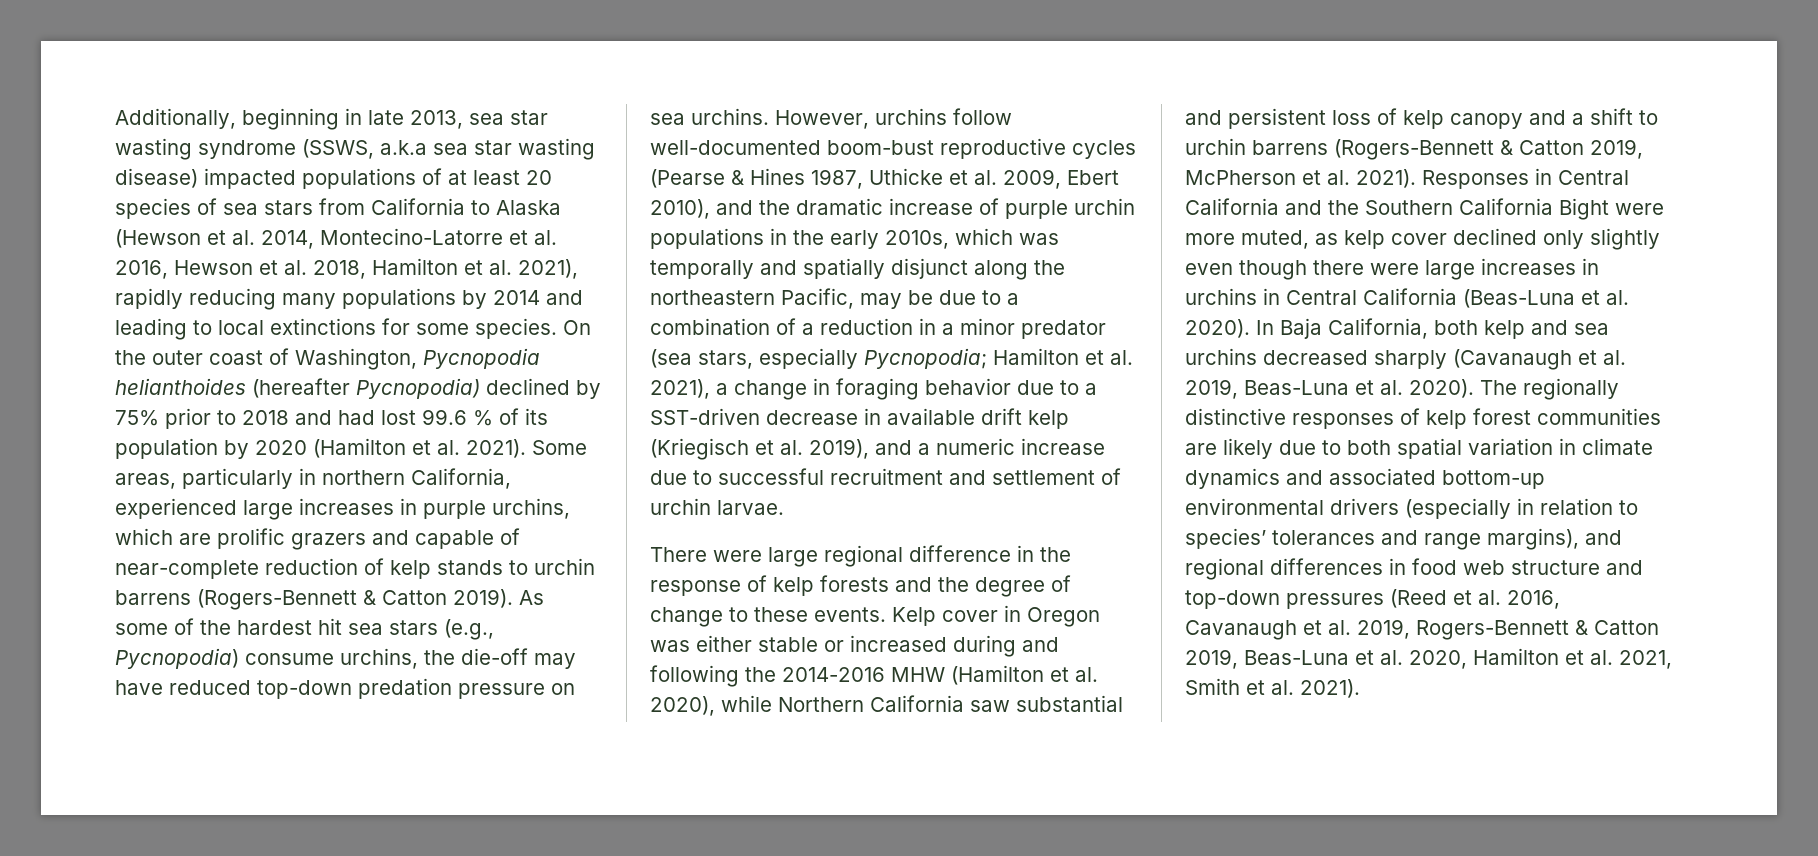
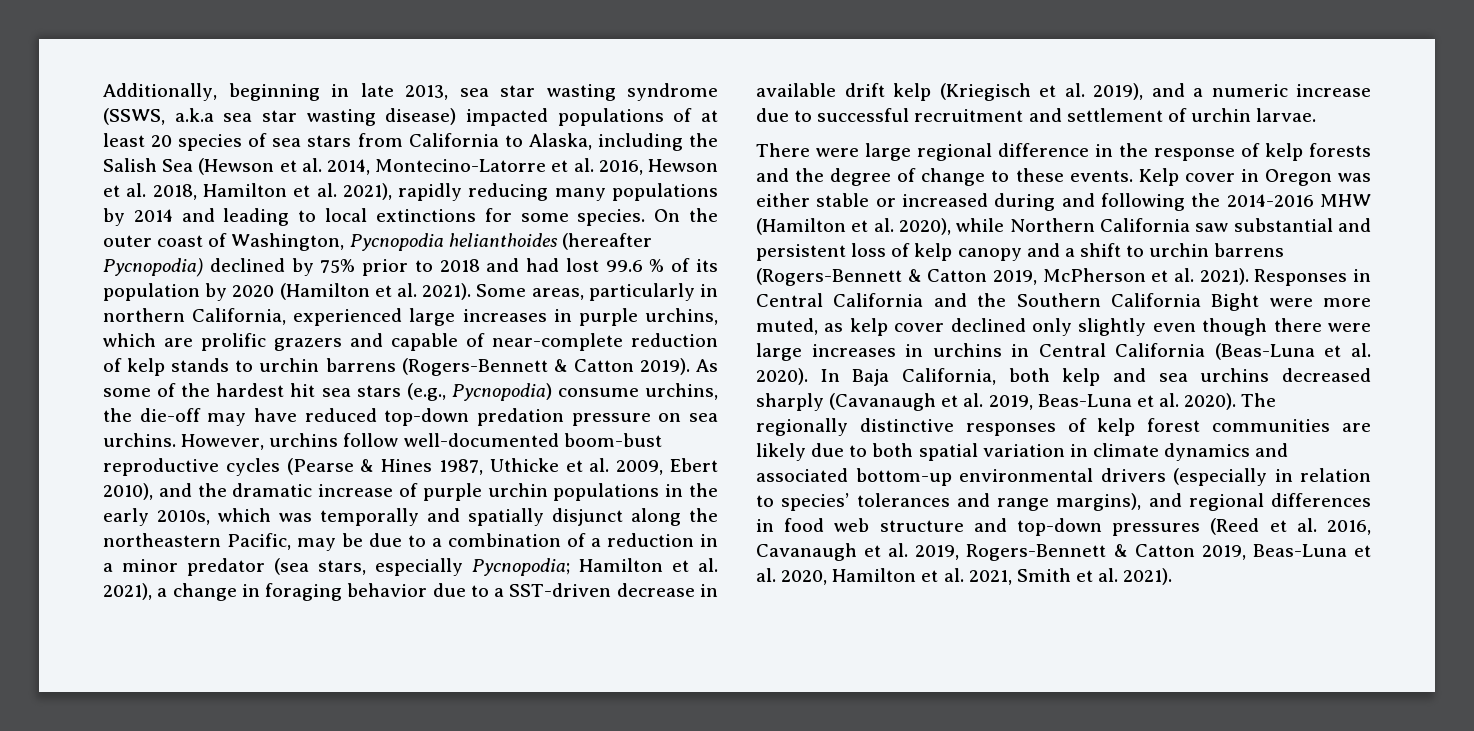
[496,200,561,215] Alaska -> [528,133,719,151] [103,158,194,172] Alaska, including the Salish Sea

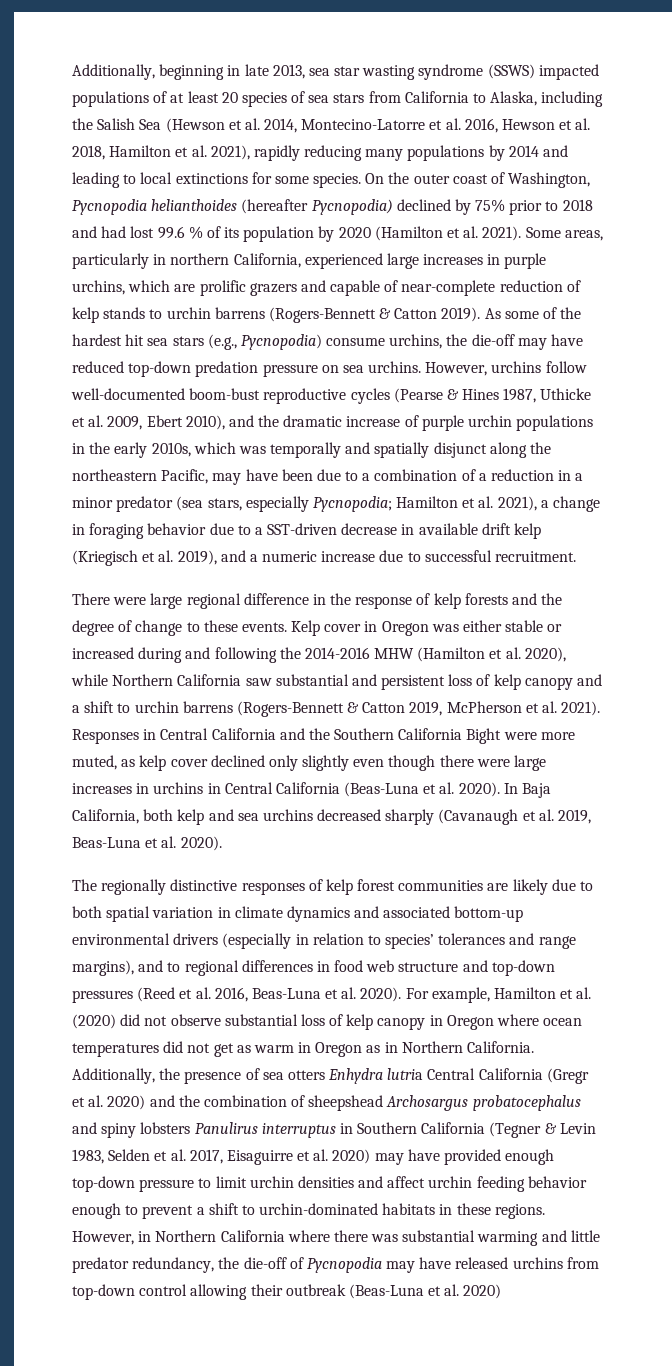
[103,108,457,126] (SSWS, a.k.a sea star wasting disease) -> [487,64,535,79] (SSWS)
[342,533,363,547] be -> [245,469,313,481] have been
[914,108,1317,122] recruitment and settlement of urchin larvae. -> [495,551,577,562] recruitment.
(1237, 401) none -> (222, 843) //
(1182, 500) none -> [167,962,181,972] to
[756,543,1371,561] [756,568,1173,585] Cavanaugh et al. 2019, Rogers-Bennett & Catton 2019, Beas-Luna et al. 2020, Hamilton et al. 2021, Smith et al. 2021). -> [251,987,592,1003] [72,1014,583,1030] [72,1041,535,1057] [72,1068,589,1084] [72,1095,581,1111] [72,1122,596,1138] [72,1149,555,1165] [72,1176,587,1192] [72,1203,545,1219] [72,1230,600,1246] [72,1257,599,1273] [72,1284,502,1300] Beas-Luna et al. 2020). For example, Hamilton et al. (2020) did not observe substantial loss of kelp canopy in Oregon where ocean temperatures did not get as warm in Oregon as in Northern California. Additionally, the presence of sea otters Enhydra lutria Central California (Gregr et al. 2020) and the combination of sheepshead Archosargus probatocephalus and spiny lobsters Panulirus interruptus in Southern California (Tegner & Levin 1983, Selden et al. 2017, Eisaguirre et al. 2020) may have provided enough top-down pressure to limit urchin densities and affect urchin feeding behavior enough to prevent a shift to urchin-dominated habitats in these regions. However, in Northern California where there was substantial warming and little predator redundancy, the die-off of Pycnopodia may have released urchins from top-down control allowing their outbreak (Beas-Luna et al. 2020)

